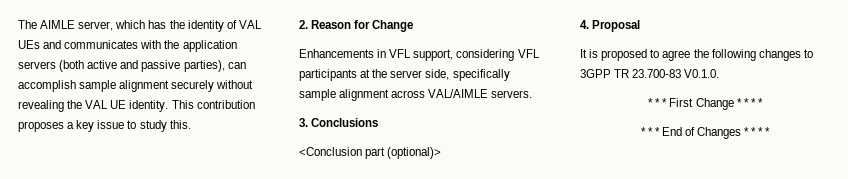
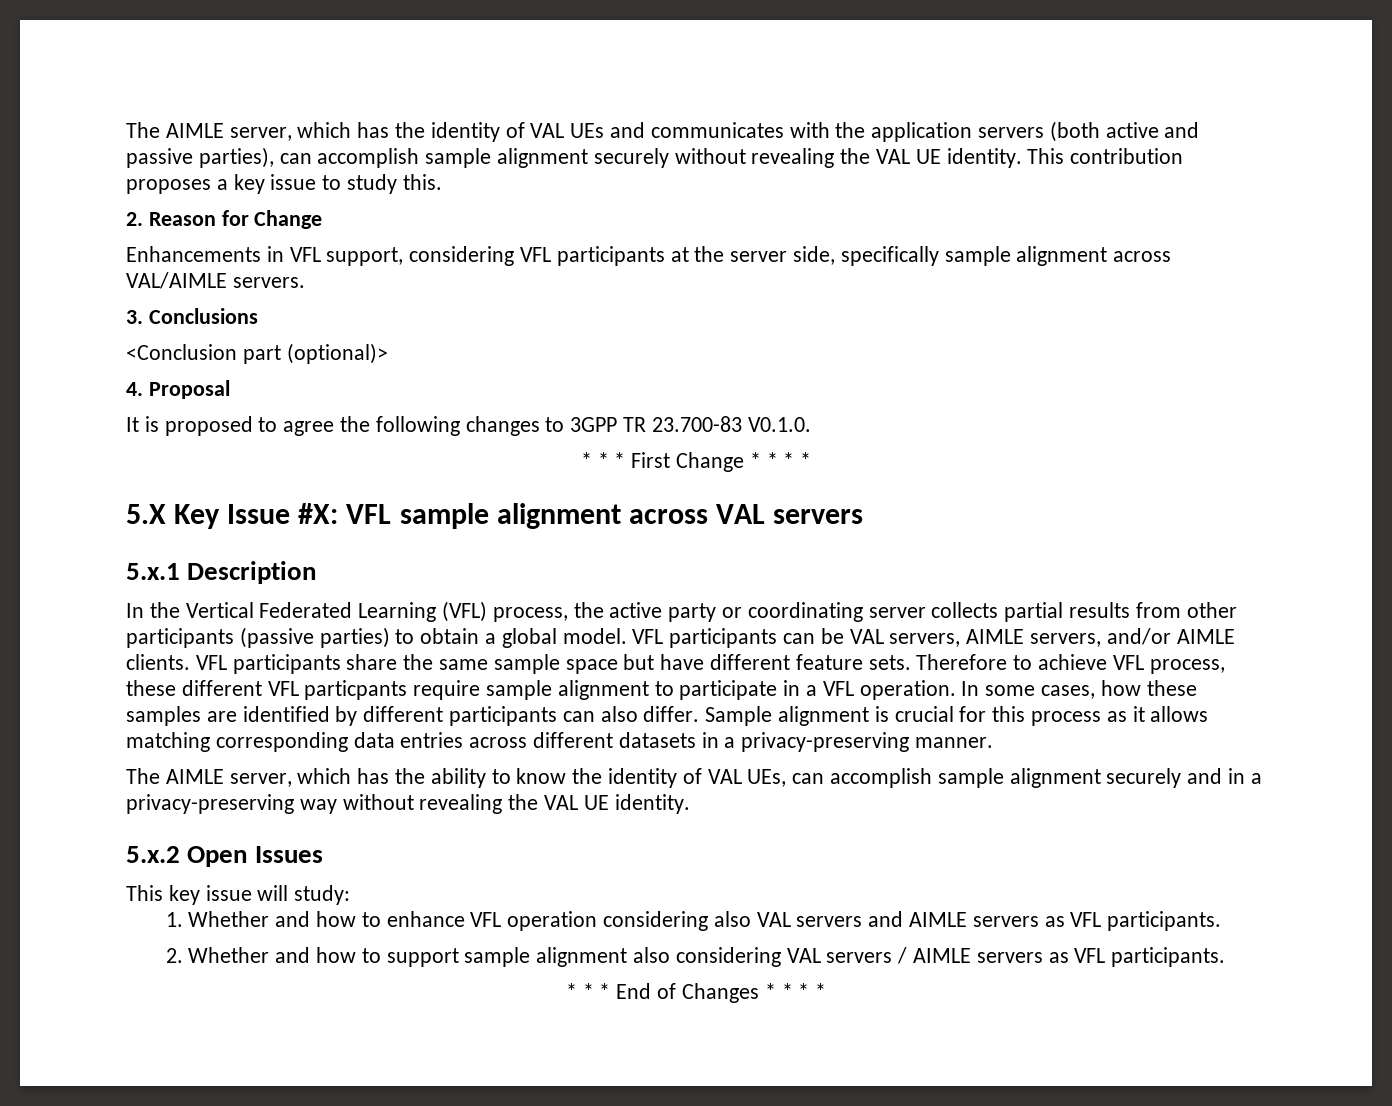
(763, 102) none -> [126,503,863,529] [126,561,317,584] [126,601,1237,622] [126,627,1235,648] [126,654,1225,674] [126,680,1197,700] [126,706,1209,726] [126,732,994,752] [126,768,1262,788] [126,794,690,814] [126,846,323,867] [126,885,351,905] [165,911,1222,931] [165,947,1226,967] // 5.X Key Issue #X: VFL sample alignment across VAL servers // 5.x.1 Description // In the Vertical Federated Learning (VFL) process, the active party or coordinating server collects partial results from other participants (passive parties) to obtain a global model. VFL participants can be VAL servers, AIMLE servers, and/or AIMLE clients. VFL participants share the same sample space but have different feature sets. Therefore to achieve VFL process, these different VFL particpants require sample alignment to participate in a VFL operation. In some cases, how these samples are identified by different participants can also differ. Sample alignment is crucial for this process as it allows matching corresponding data entries across different datasets in a privacy-preserving manner. // The AIMLE server, which has the ability to know the identity of VAL UEs, can accomplish sample alignment securely and in a privacy-preserving way without revealing the VAL UE identity. // 5.x.2 Open Issues // This key issue will study: // 1. Whether and how to enhance VFL operation considering also VAL servers and AIMLE servers as VFL participants. // 2. Whether and how to support sample alignment also considering VAL servers / AIMLE servers as VFL participants.

